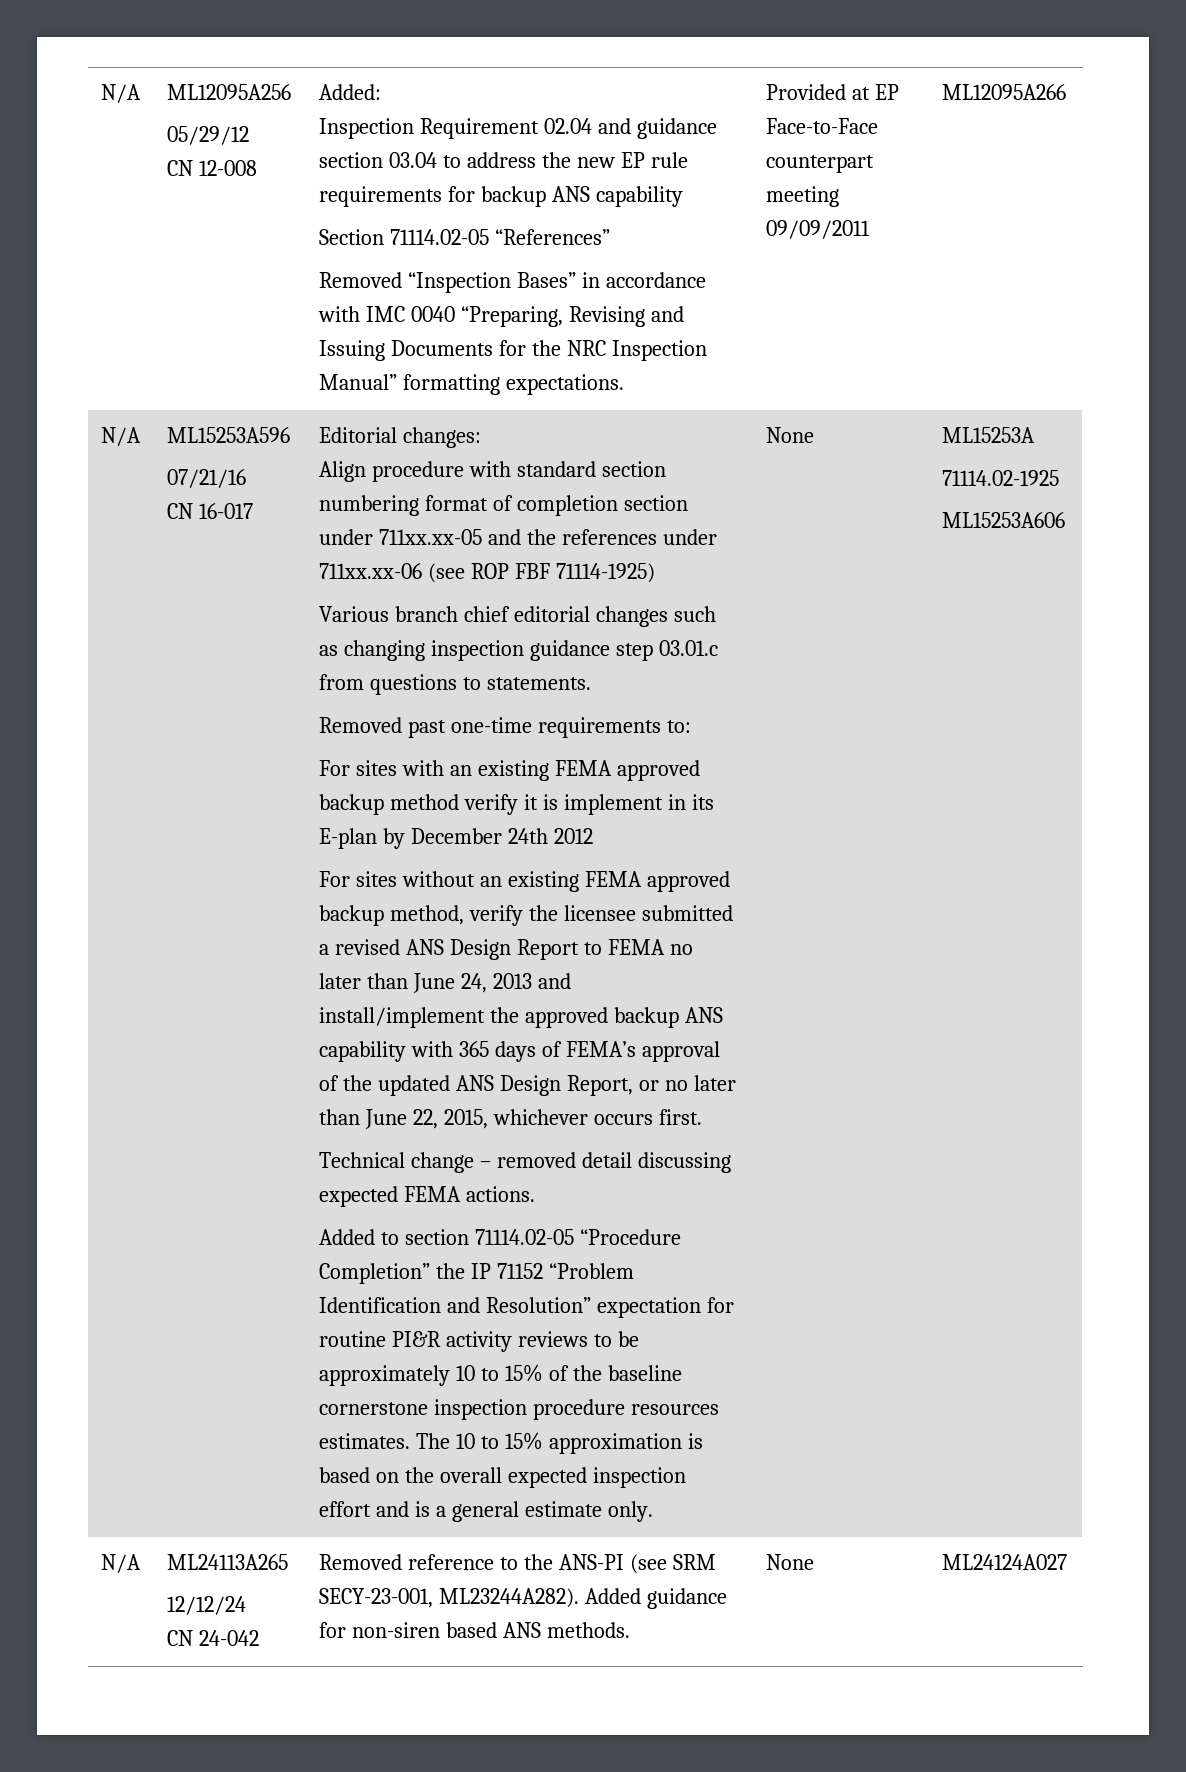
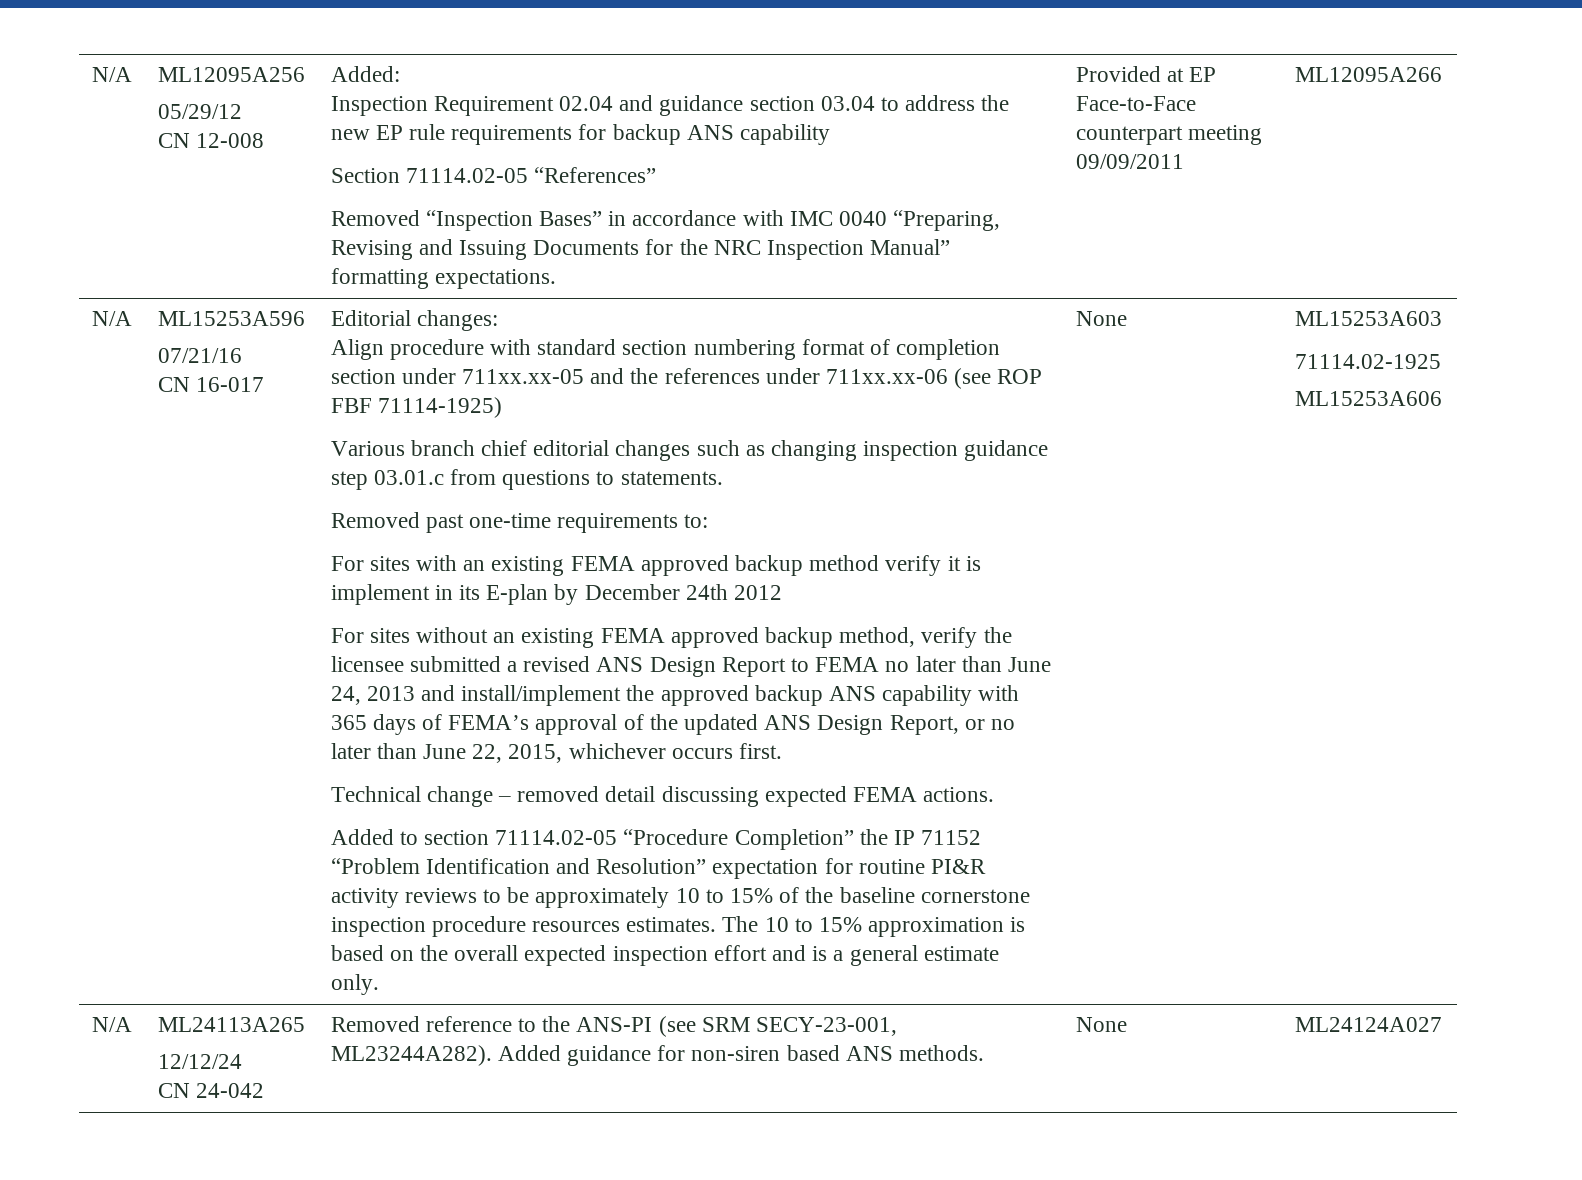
[942,427,1036,443] ML15253A -> [1294,311,1442,326] ML15253A603

